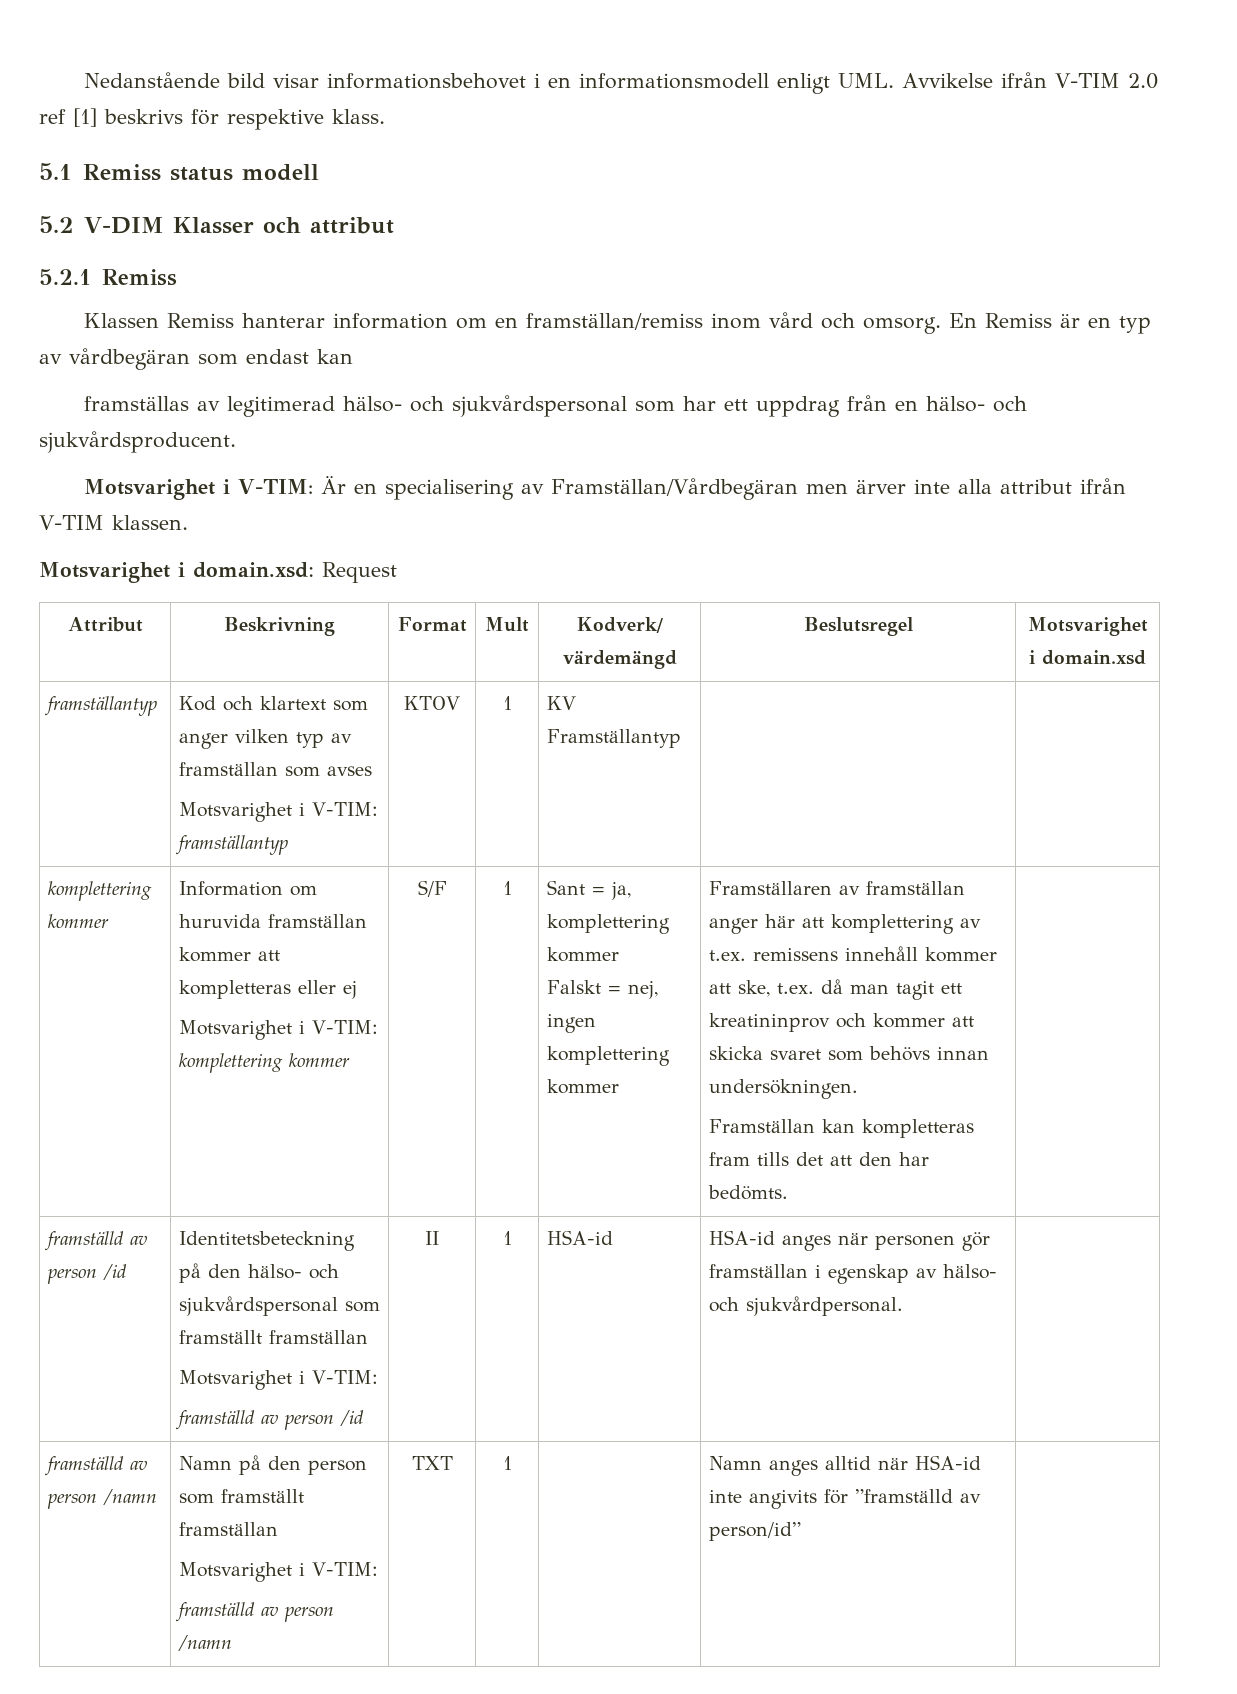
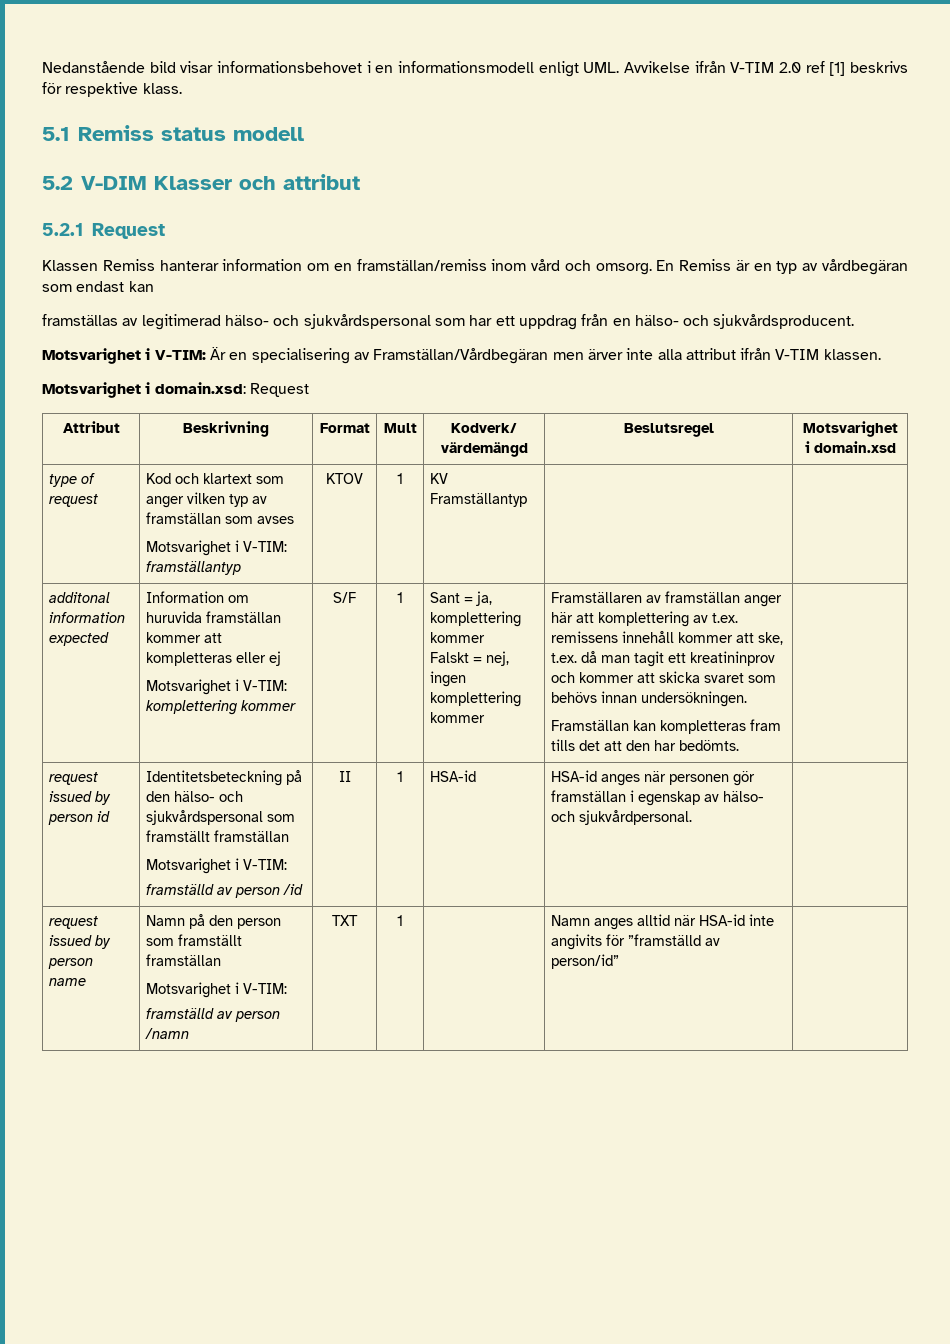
[101,269,177,286] Remiss -> [92,223,165,239] Request
[43,696,157,716] framställantyp -> [48,473,95,487] [48,494,98,507] type of request
[47,881,152,901] [47,914,109,928] komplettering kommer -> [48,592,110,603] [48,612,125,623] [48,632,109,646] additonal information expected
[43,1231,148,1251] [46,1264,127,1284] framställd av person /id -> [48,772,98,785] [48,791,111,805] [47,811,110,825] request issued by person id
[43,1456,148,1476] [46,1489,157,1509] framställd av person /namn -> [48,916,98,929] [48,935,111,949] [47,958,93,969] [48,978,86,986] request issued by person name

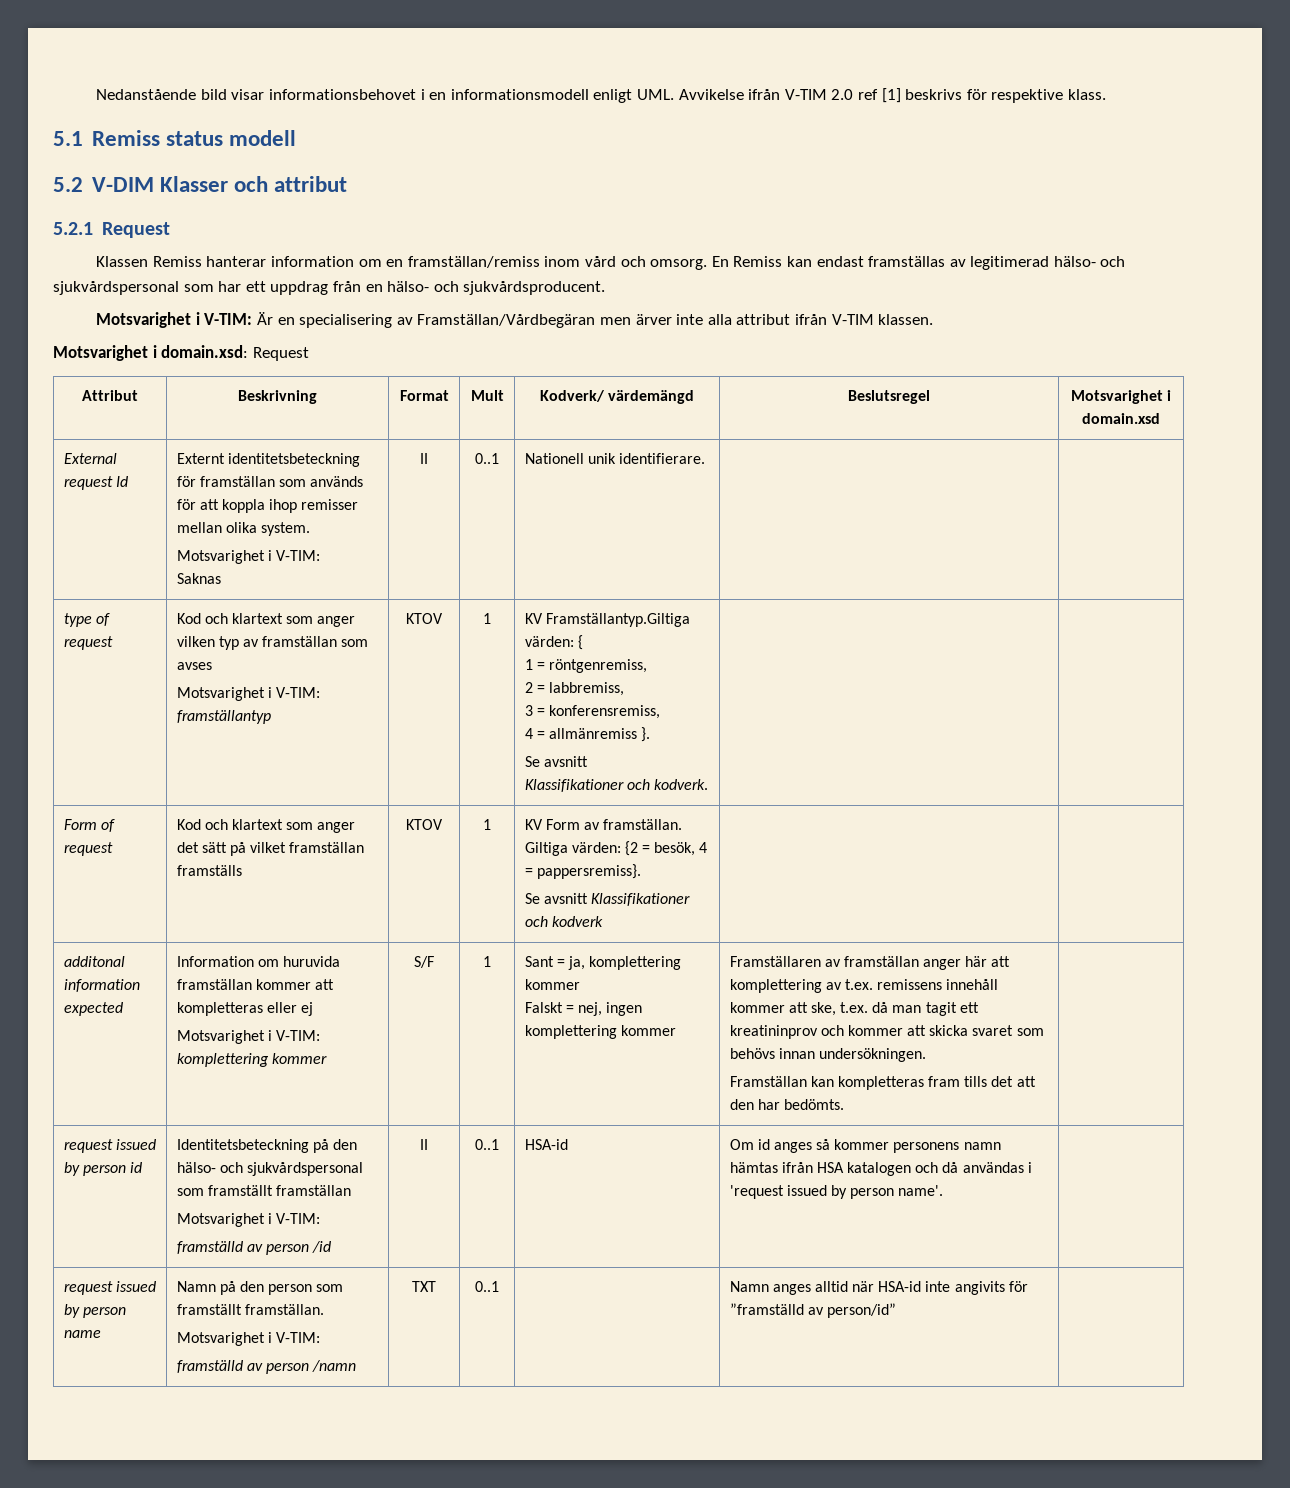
[735,259,908,275] [42,281,154,292] är en typ av vårdbegäran som endast kan // -> [786,256,864,267] kan endast
(896, 447) none -> [63,453,117,464] [63,476,128,490] [176,453,360,467] [176,476,364,487] [176,499,359,513] [176,522,310,536] [176,550,320,564] [176,573,221,584] [420,453,428,464] [475,453,499,464] [524,453,705,464] // External request Id | Externt identitetsbeteckning för framställan som används för att koppla ihop remisser mellan olika system. // Motsvarighet i V-TIM: // Saknas | II | 0..1 | Nationell unik identifierare. | |
[429,493,527,507] Framställantyp -> [545,613,690,627] [524,635,583,650] [524,659,647,673] [524,682,624,696] [524,705,660,719] [524,727,651,742] [524,756,588,767] [524,779,708,792] [63,819,115,832] [63,842,113,856] [176,819,356,833] [176,842,365,856] [176,865,242,876] [406,819,443,830] [483,819,491,830] [524,819,683,830] [524,841,708,856] [524,864,641,879] [524,893,690,906] [524,916,603,927] Framställantyp.Giltiga värden: { // 1 = röntgenremiss, // 2 = labbremiss, // 3 = konferensremiss, // 4 = allmänremiss }. // Se avsnitt // Klassifikationer och kodverk. | | // Form of request | Kod och klartext som anger det sätt på vilket framställan framställs | KTOV | 1 | KV Form av framställan. Giltiga värden: {2 = besök, 4 = pappersremiss}. // Se avsnitt Klassifikationer och kodverk
[397,771,403,782] 1 -> [475,1139,499,1150] 0..1
[550,770,755,786] [550,790,764,806] [550,810,692,825] HSA-id anges när personen gör framställan i egenskap av hälso- och sjukvårdpersonal. -> [729,1139,1001,1153] [729,1162,1032,1176] [729,1185,944,1199] Om id anges så kommer personens namn hämtas ifrån HSA katalogen och då användas i 'request issued by person name'.
[145,954,221,966] framställan -> [244,1304,324,1315] framställan.
[397,915,403,926] 1 -> [475,1281,499,1292] 0..1

